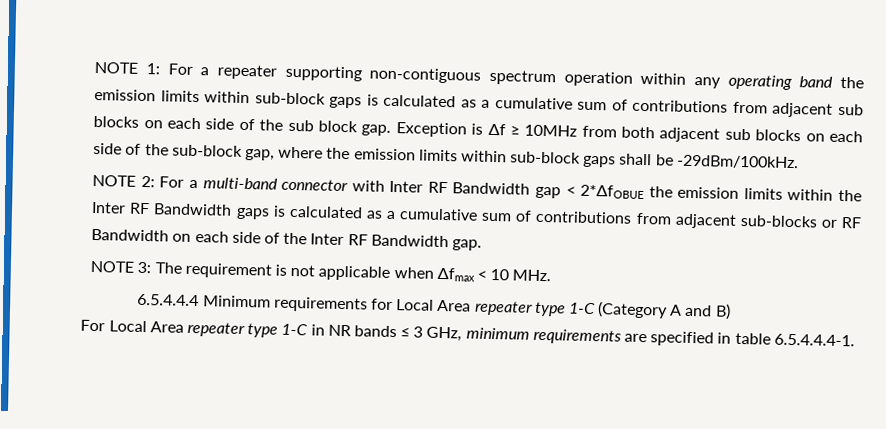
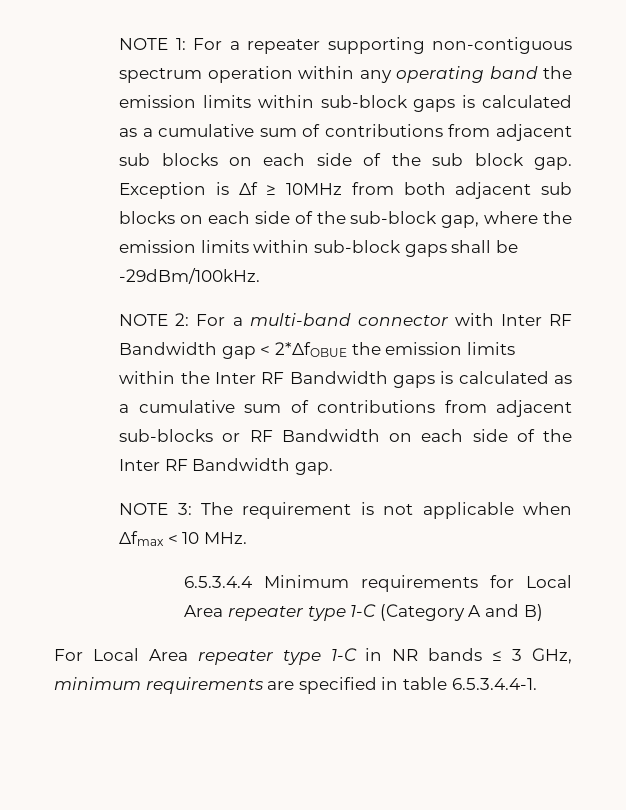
[137,293,200,307] 6.5.4.4.4 -> [184,576,253,588] 6.5.3.4.4
[773,333,855,347] 6.5.4.4.4-1. -> [451,678,537,690] 6.5.3.4.4-1.

